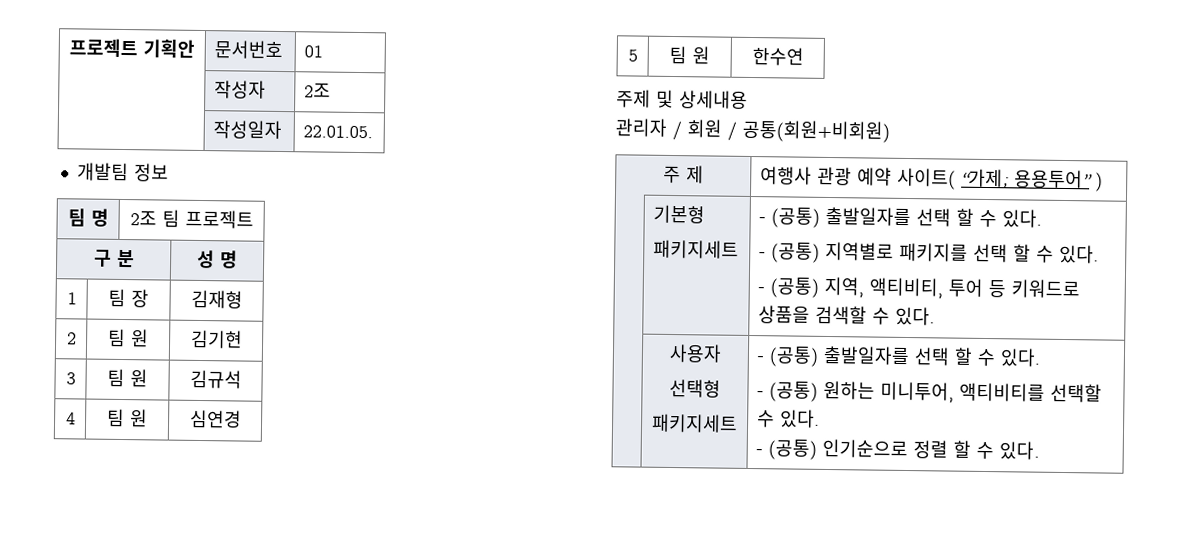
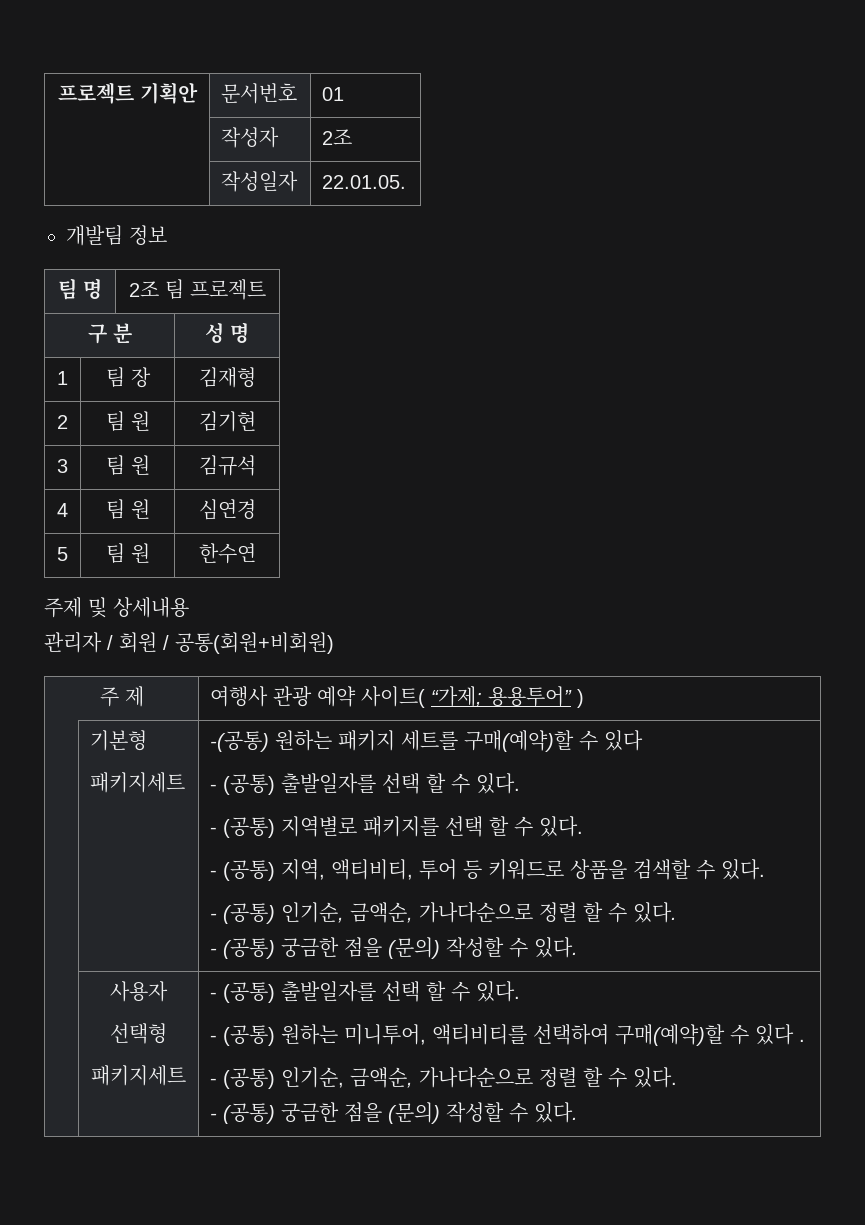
(740, 249) none -> [210,730,644,752] -(공통) 원하는 패키지 세트를 구매(예약)할 수 있다 //
(936, 316) none -> [210,902,678,924] [210,937,579,959] // - (공통) 인기순, 금액순, 가나다순으로 정렬 할 수 있다. // - (공통) 궁금한 점을 (문의) 작성할 수 있다.
[1050,383,1103,403] [757,409,821,428] [756,438,972,460] 선택할 수 있다. // - (공통) 인기순으로 정렬 할 -> [533,1024,806,1046] [210,1067,678,1089] [210,1102,505,1124] 선택하여 구매(예약)할 수 있다 . // - (공통) 인기순, 금액순, 가나다순으로 정렬 할 수 있다. // - (공통) 궁금한 점을 (문의) 작성할

